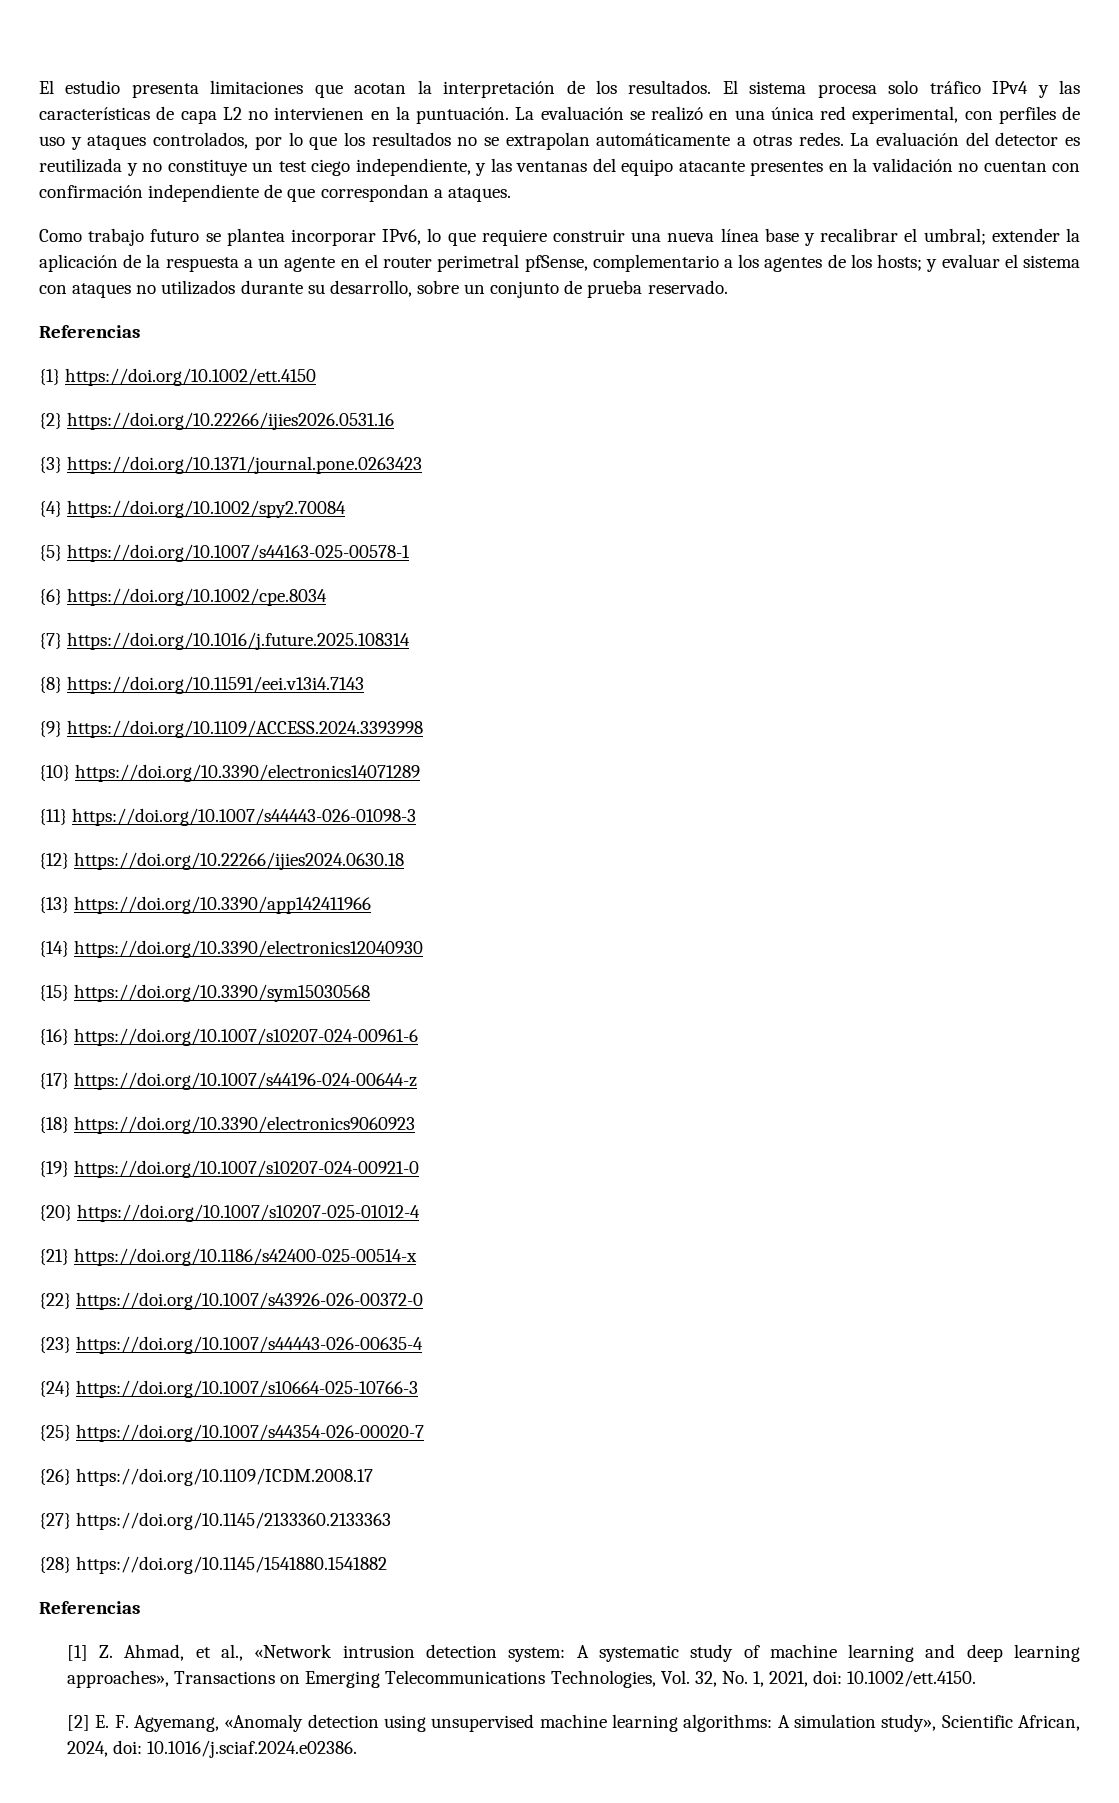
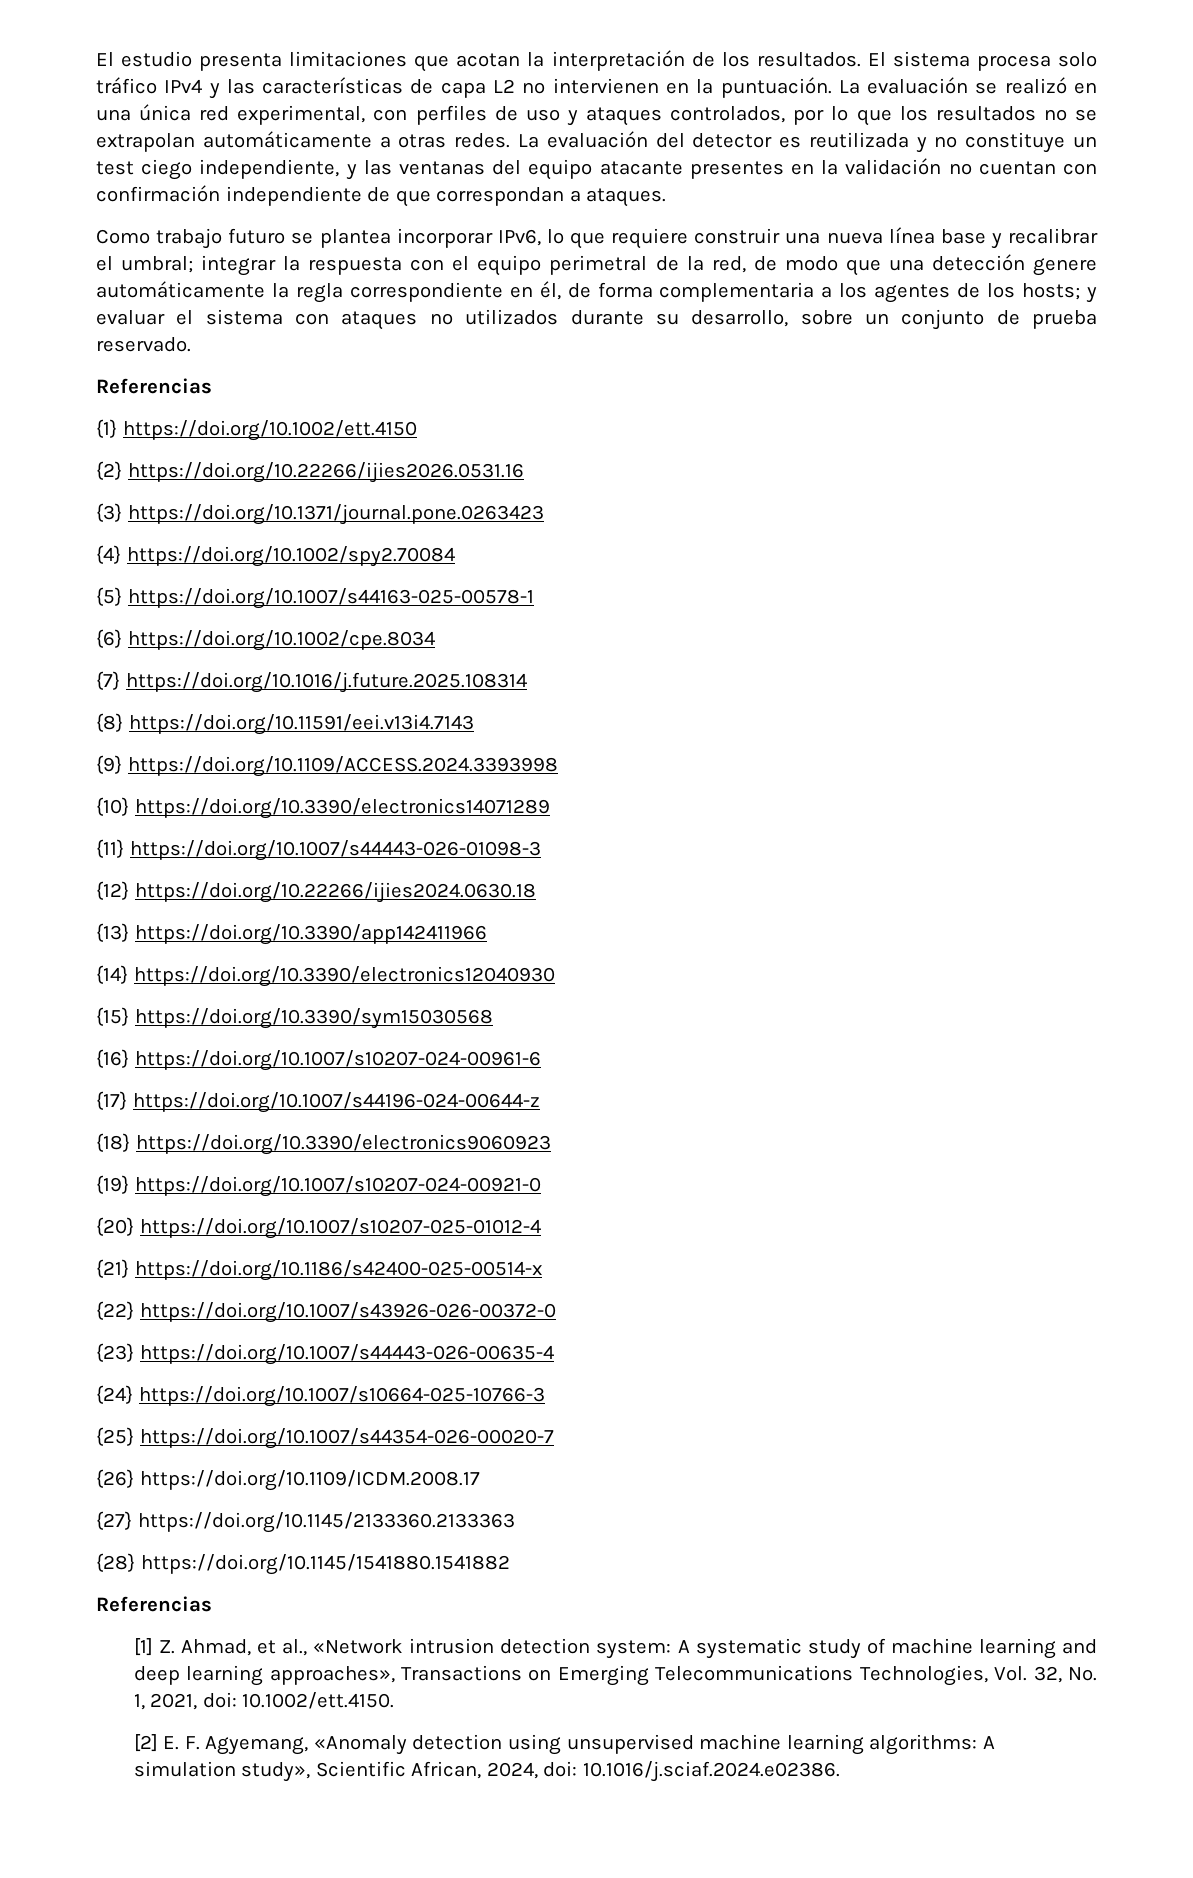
[991,228,1081,242] [39,254,719,272] extender la aplicación de la respuesta a un agente en el router perimetral pfSense, complementario -> [201,254,1098,276] [96,281,815,303] integrar la respuesta con el equipo perimetral de la red, de modo que una detección genere automáticamente la regla correspondiente en él, de forma complementaria

